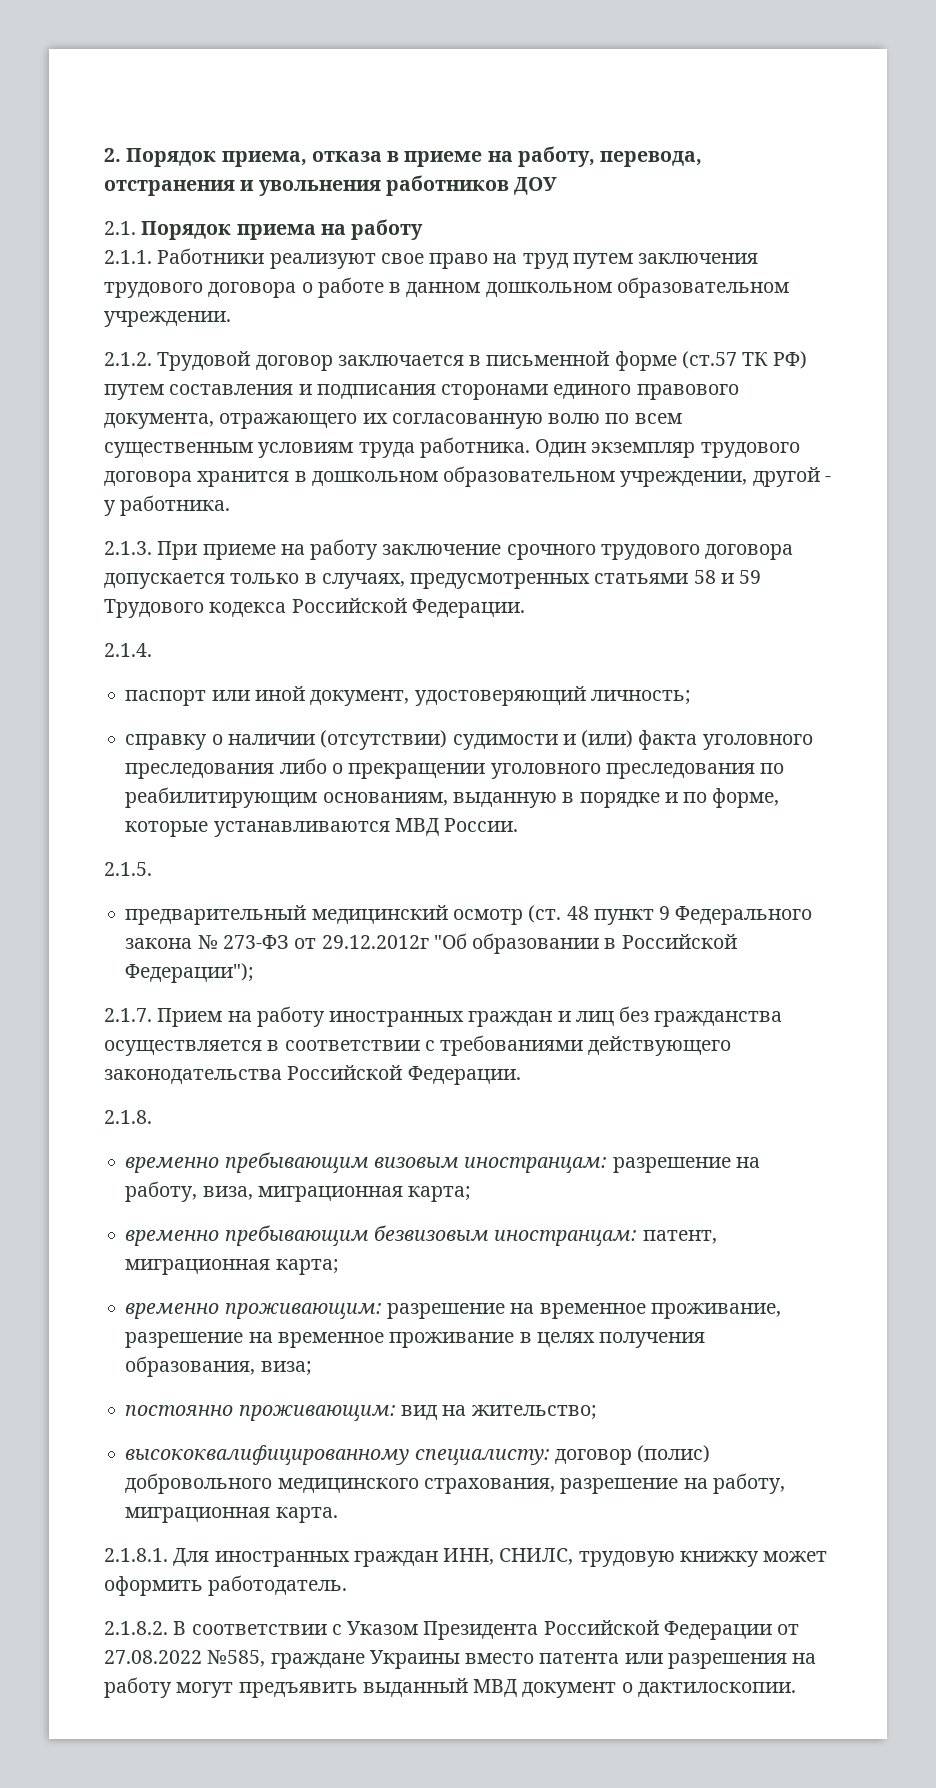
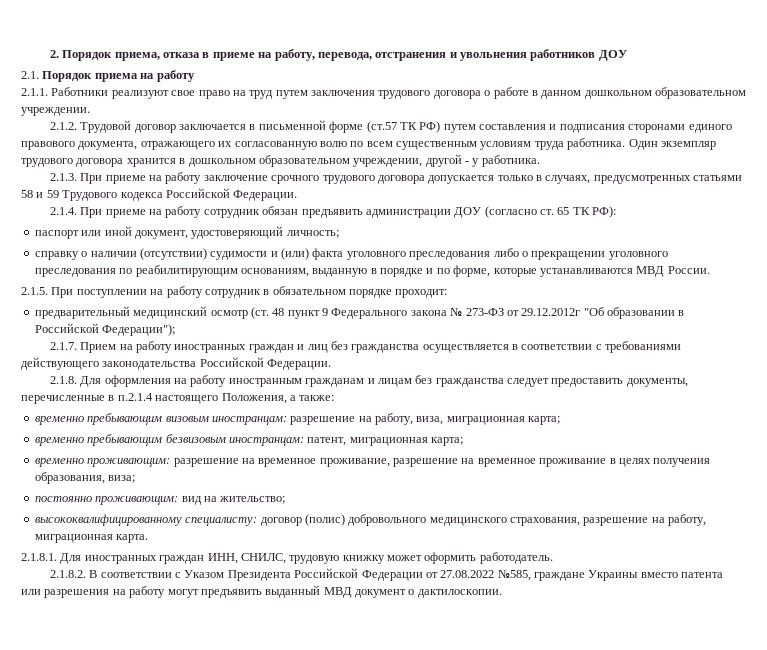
(152, 650) none -> [80,206,617,218] При приеме на работу сотрудник обязан предъявить администрации ДОУ (согласно ст. 65 ТК РФ):
(152, 869) none -> [51,286,448,298] При поступлении на работу сотрудник в обязательном порядке проходит:
(152, 1117) none -> [80,375,688,387] [21,393,335,404] Для оформления на работу иностранным гражданам и лицам без гражданства следует предоставить документы, перечисленные в п.2.1.4 настоящего Положения, а также:

